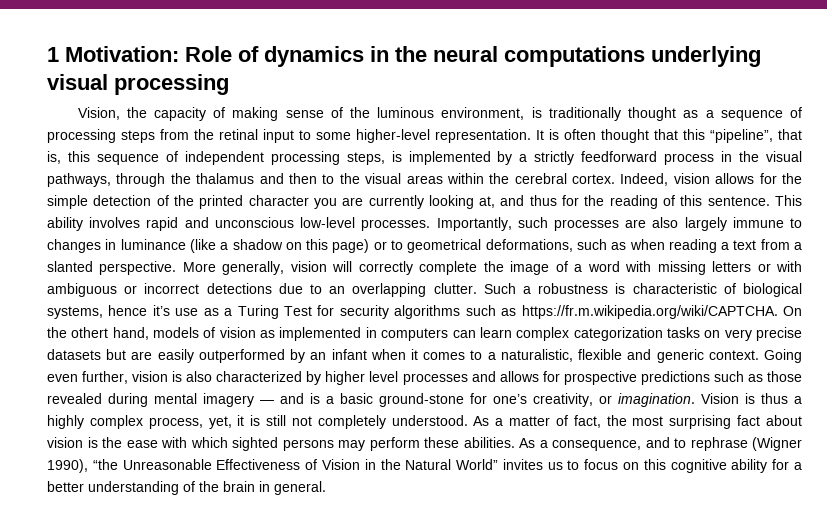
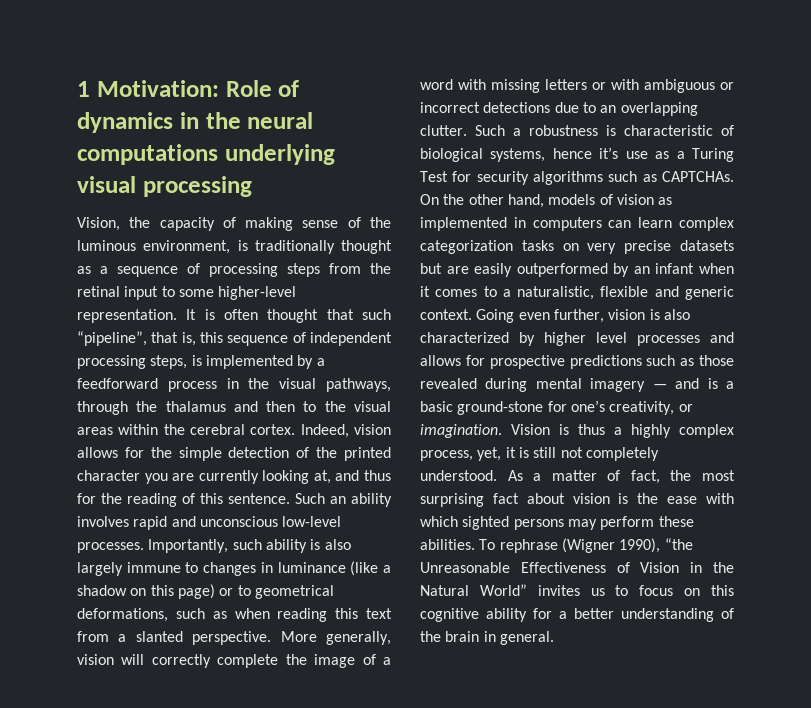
[683,129,705,140] this -> [362,309,391,320] such
[534,151,575,165] strictly -> (325, 362) none
[774,195,802,206] This -> [295,493,346,504] Such an
[553,219,647,231] processes are -> [265,539,321,553] ability is
[721,242,730,250] a -> [335,608,359,619] this
[521,305,778,319] https://fr.m.wikipedia.org/wiki/CAPTCHA. -> [662,171,734,182] CAPTCHAs.
[71,327,109,338] othert -> [468,194,504,205] other
[519,437,686,451] As a consequence, and to -> [479,539,496,550] To

